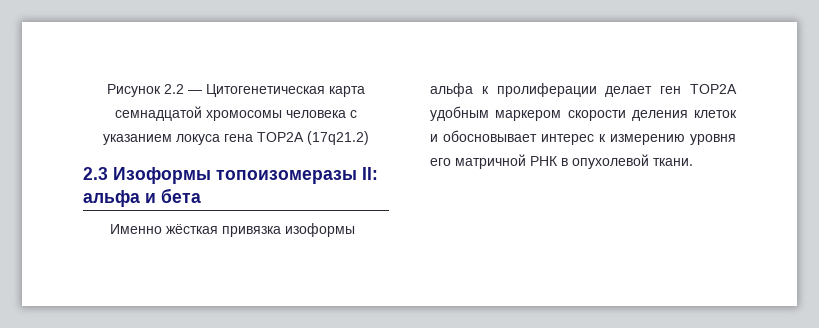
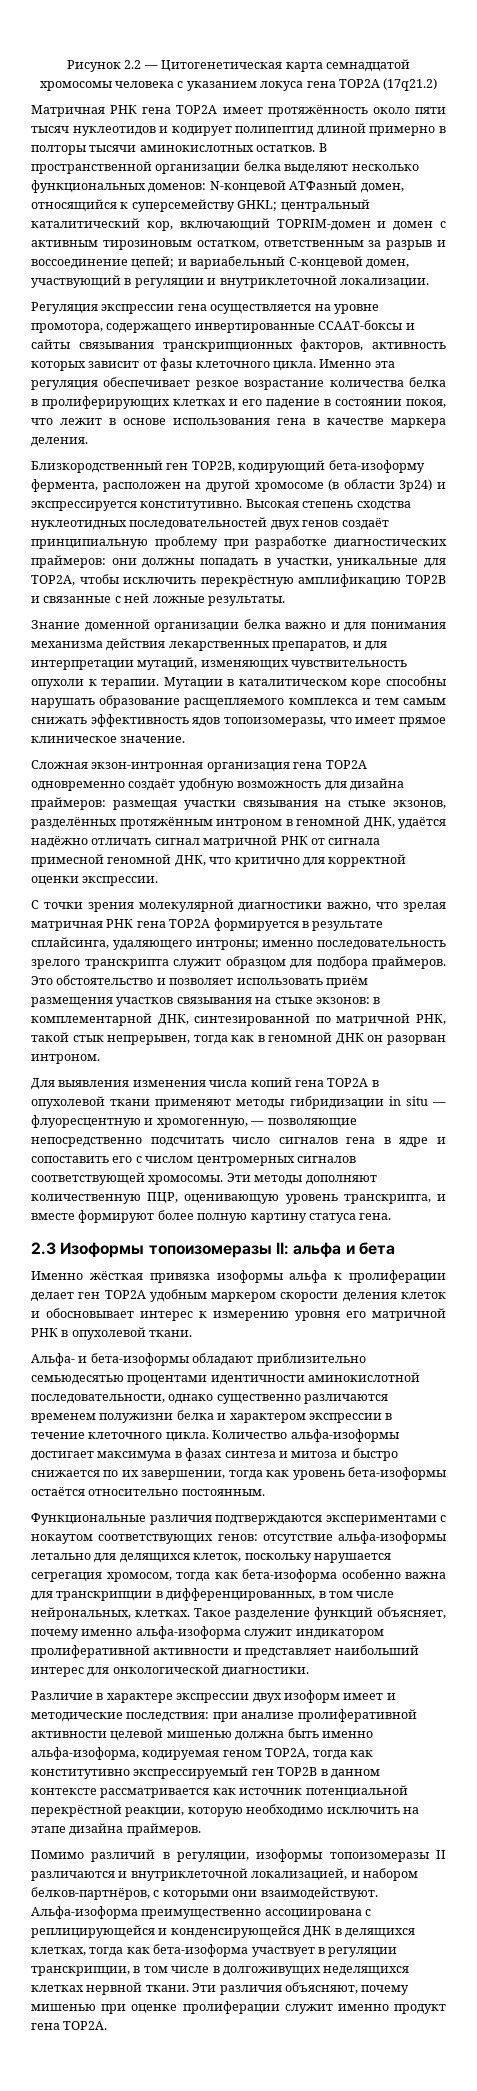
(369, 138) none -> [31,105,446,117] [31,123,446,136] [31,143,327,155] [31,161,419,174] [31,180,404,193] [31,199,370,212] [31,218,446,231] [31,240,446,250] [31,256,409,269] [31,275,429,288] [31,302,379,314] [31,320,415,333] [31,339,446,352] [31,358,395,371] [31,377,446,390] [31,396,446,409] [31,418,446,428] [31,437,88,447] [31,460,425,473] [31,479,446,492] [31,499,411,511] [31,517,389,530] [31,536,447,549] [31,555,446,568] [31,574,446,587] [31,593,285,606] [31,619,446,632] [31,638,387,651] [31,657,408,670] [31,676,446,689] [31,695,447,708] [31,714,447,727] [31,736,186,743] [31,760,367,772] [31,778,404,791] [31,797,446,810] [31,816,446,829] [31,835,381,848] [31,854,407,867] [31,876,159,886] [31,899,446,912] [31,918,384,931] [31,937,446,950] [31,956,446,969] [31,975,368,988] [31,997,381,1007] [31,1013,447,1026] [31,1032,446,1045] [31,1054,100,1064] [31,1077,379,1090] [31,1096,447,1109] [31,1115,357,1128] [31,1137,446,1147] [31,1156,356,1166] [31,1172,377,1185] [31,1192,446,1204] [31,1210,392,1223] // Матричная РНК гена TOP2A имеет протяжённость около пяти тысяч нуклеотидов и кодирует полипептид длиной примерно в полторы тысячи аминокислотных остатков. В пространственной организации белка выделяют несколько функциональных доменов: N-концевой АТФазный домен, относящийся к суперсемейству GHKL; центральный каталитический кор, включающий TOPRIM-домен и домен с активным тирозиновым остатком, ответственным за разрыв и воссоединение цепей; и вариабельный C-концевой домен, участвующий в регуляции и внутриклеточной локализации. // Регуляция экспрессии гена осуществляется на уровне промотора, содержащего инвертированные CCAAT-боксы и сайты связывания транскрипционных факторов, активность которых зависит от фазы клеточного цикла. Именно эта регуляция обеспечивает резкое возрастание количества белка в пролиферирующих клетках и его падение в состоянии покоя, что лежит в основе использования гена в качестве маркера деления. // Близкородственный ген TOP2B, кодирующий бета-изоформу фермента, расположен на другой хромосоме (в области 3p24) и экспрессируется конститутивно. Высокая степень сходства нуклеотидных последовательностей двух генов создаёт принципиальную проблему при разработке диагностических праймеров: они должны попадать в участки, уникальные для TOP2A, чтобы исключить перекрёстную амплификацию TOP2B и связанные с ней ложные результаты. // Знание доменной организации белка важно и для понимания механизма действия лекарственных препаратов, и для интерпретации мутаций, изменяющих чувствительность опухоли к терапии. Мутации в каталитическом коре способны нарушать образование расщепляемого комплекса и тем самым снижать эффективность ядов топоизомеразы, что имеет прямое клиническое значение. // Сложная экзон-интронная организация гена TOP2A одновременно создаёт удобную возможность для дизайна праймеров: размещая участки связывания на стыке экзонов, разделённых протяжённым интроном в геномной ДНК, удаётся надёжно отличать сигнал матричной РНК от сигнала примесной геномной ДНК, что критично для корректной оценки экспрессии. // С точки зрения молекулярной диагностики важно, что зрелая матричная РНК гена TOP2A формируется в результате сплайсинга, удаляющего интроны; именно последовательность зрелого транскрипта служит образцом для подбора праймеров. Это обстоятельство и позволяет использовать приём размещения участков связывания на стыке экзонов: в комплементарной ДНК, синтезированной по матричной РНК, такой стык непрерывен, тогда как в геномной ДНК он разорван интроном. // Для выявления изменения числа копий гена TOP2A в опухолевой ткани применяют методы гибридизации in situ — флуоресцентную и хромогенную, — позволяющие непосредственно подсчитать число сигналов гена в ядре и сопоставить его с числом центромерных сигналов соответствующей хромосомы. Эти методы дополняют количественную ПЦР, оценивающую уровень транскрипта, и вместе формируют более полную картину статуса гена.
(693, 162) none -> [31,1353,366,1366] [31,1372,421,1385] [31,1394,389,1404] [31,1410,393,1423] [31,1429,399,1442] [31,1448,398,1461] [31,1467,446,1480] [31,1487,265,1496] [31,1513,446,1525] [31,1531,446,1544] [31,1553,391,1563] [31,1569,446,1582] [31,1588,395,1601] [31,1607,446,1620] [31,1626,384,1639] [31,1645,419,1658] [31,1664,310,1677] [31,1690,396,1703] [31,1709,417,1722] [31,1728,373,1741] [31,1747,373,1760] [31,1766,380,1779] [31,1785,408,1798] [31,1804,419,1817] [31,1823,201,1836] [31,1849,446,1862] [31,1868,418,1881] [31,1887,378,1900] [31,1906,372,1919] [31,1925,415,1938] [31,1944,398,1957] [31,1966,410,1976] [31,1982,410,1995] [31,2001,446,2014] [31,2021,108,2030] // Альфа- и бета-изоформы обладают приблизительно семьюдесятью процентами идентичности аминокислотной последовательности, однако существенно различаются временем полужизни белка и характером экспрессии в течение клеточного цикла. Количество альфа-изоформы достигает максимума в фазах синтеза и митоза и быстро снижается по их завершении, тогда как уровень бета-изоформы остаётся относительно постоянным. // Функциональные различия подтверждаются экспериментами с нокаутом соответствующих генов: отсутствие альфа-изоформы летально для делящихся клеток, поскольку нарушается сегрегация хромосом, тогда как бета-изоформа особенно важна для транскрипции в дифференцированных, в том числе нейрональных, клетках. Такое разделение функций объясняет, почему именно альфа-изоформа служит индикатором пролиферативной активности и представляет наибольший интерес для онкологической диагностики. // Различие в характере экспрессии двух изоформ имеет и методические последствия: при анализе пролиферативной активности целевой мишенью должна быть именно альфа-изоформа, кодируемая геном TOP2A, тогда как конститутивно экспрессируемый ген TOP2B в данном контексте рассматривается как источник потенциальной перекрёстной реакции, которую необходимо исключить на этапе дизайна праймеров. // Помимо различий в регуляции, изоформы топоизомеразы II различаются и внутриклеточной локализацией, и набором белков-партнёров, с которыми они взаимодействуют. Альфа-изоформа преимущественно ассоциирована с реплицирующейся и конденсирующейся ДНК в делящихся клетках, тогда как бета-изоформа участвует в регуляции транскрипции, в том числе в долгоживущих неделящихся клетках нервной ткани. Эти различия объясняют, почему мишенью при оценке пролиферации служит именно продукт гена TOP2A.

